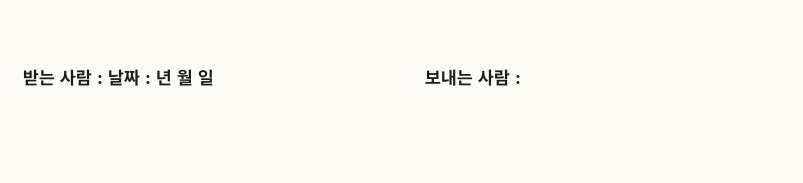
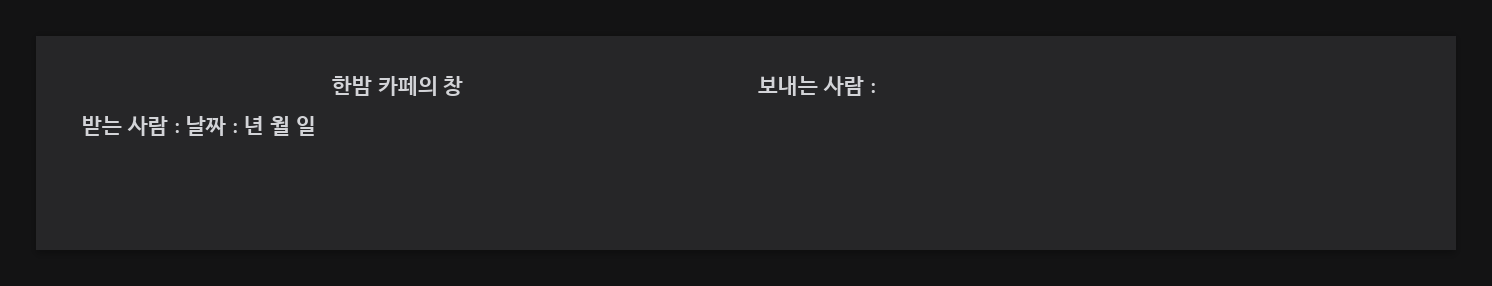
(23, 77) none -> [331,76,464,96] 한밤 카페의 창 //

